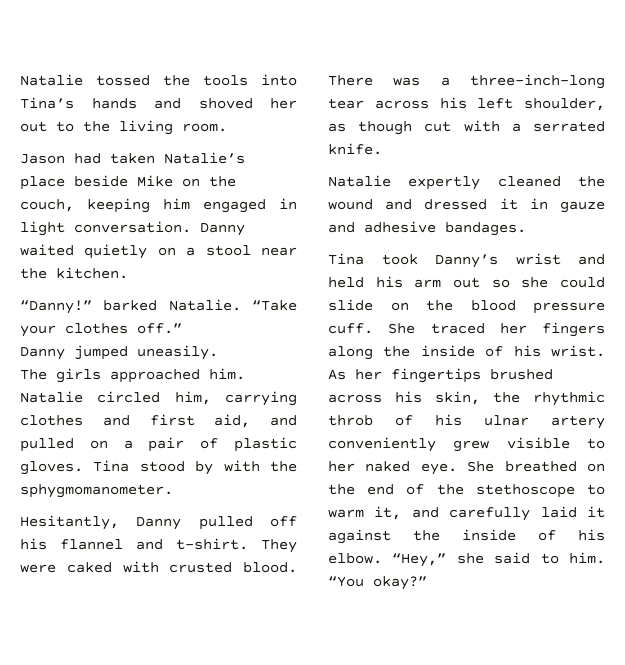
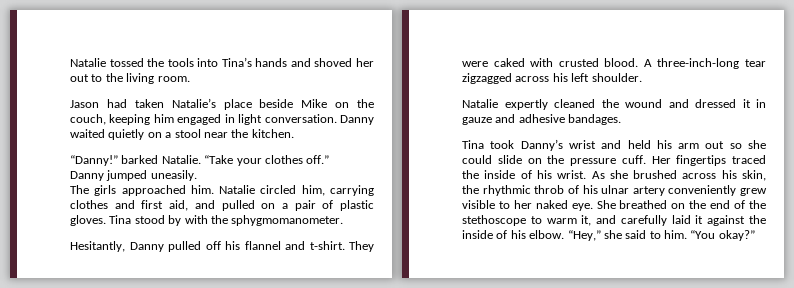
[328,75,450,86] There was a -> [643,59,652,67] A
(364, 103) none -> [462,73,512,84] zigzagged
[524,98,605,111] [328,120,605,135] [328,143,382,155] shoulder, as though cut with a serrated knife. -> [591,73,642,82] shoulder.
[470,300,516,311] blood -> (565, 159) none
[388,322,605,337] [328,346,373,360] She traced her fingers along -> [651,155,766,166] Her fingertips traced
[355,368,481,383] her fingertips -> [609,170,628,179] she

